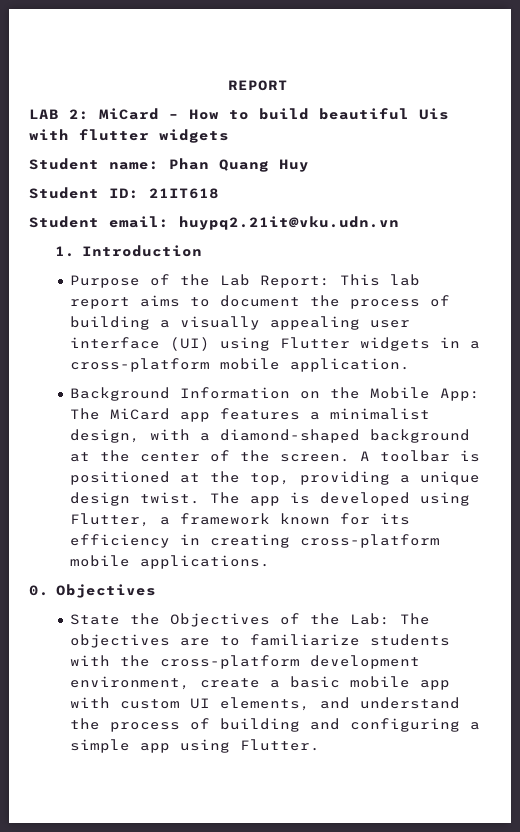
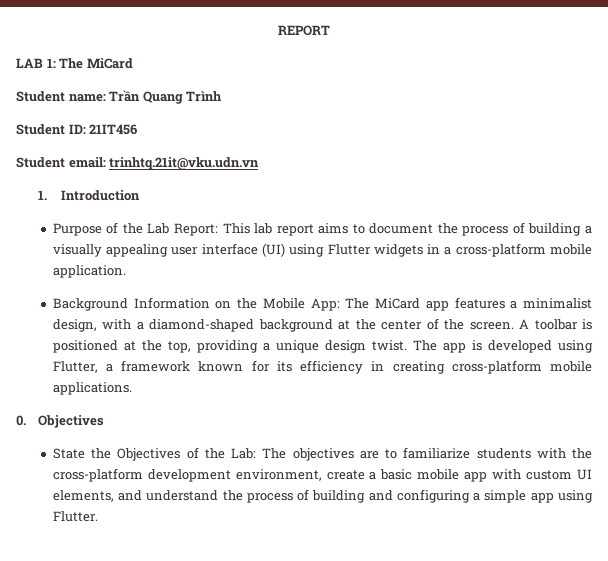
[69,108,449,120] [29,129,229,143] 2: MiCard – How to build beautiful Uis with flutter widgets -> [46,58,133,69] 1: The MiCard
[169,158,309,172] Phan Quang Huy -> [109,90,223,104] Trần Quang Trình
[149,188,219,199] 21IT618 -> [89,124,138,135] 21IT456
[179,216,399,230] huypq2.21it@vku.udn.vn -> [109,157,260,170] trinhtq.21it@vku.udn.vn

